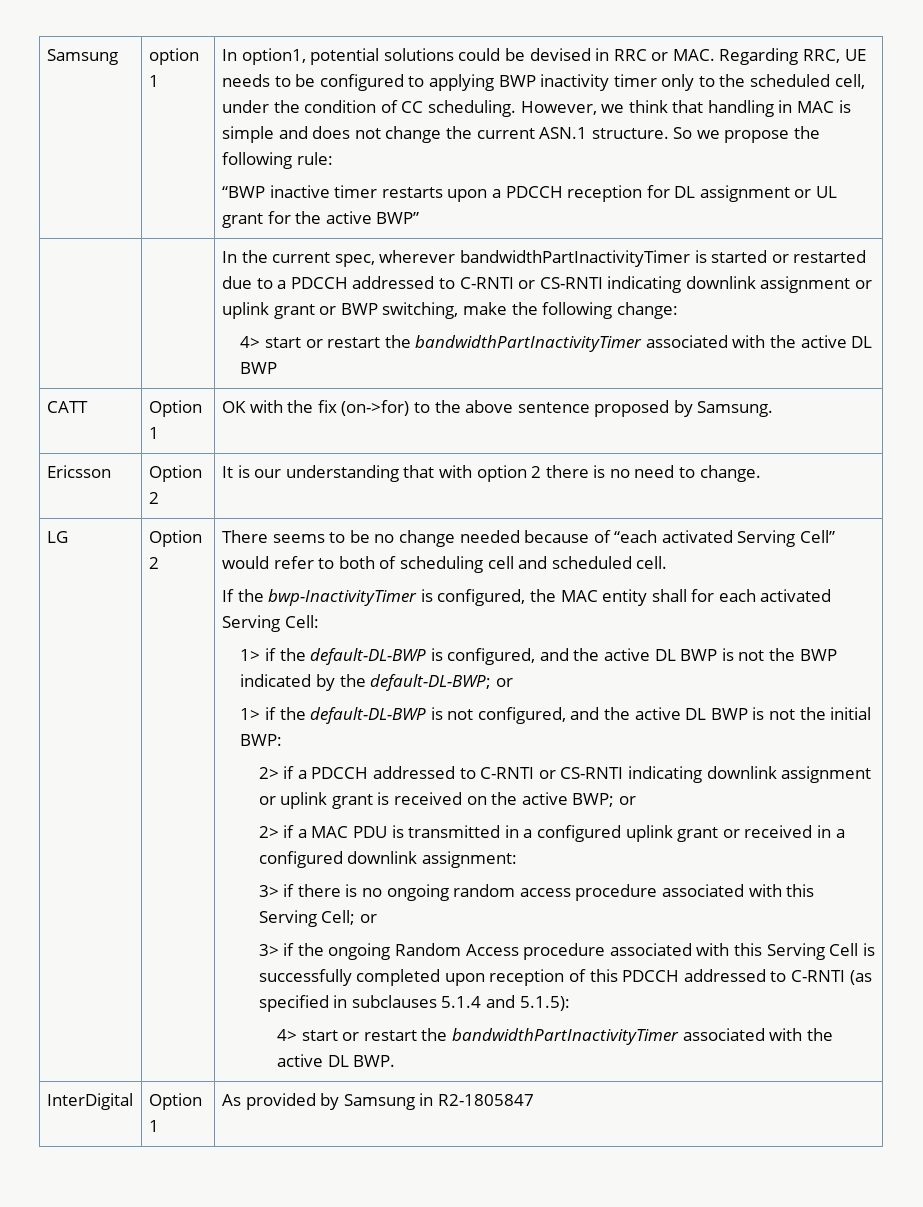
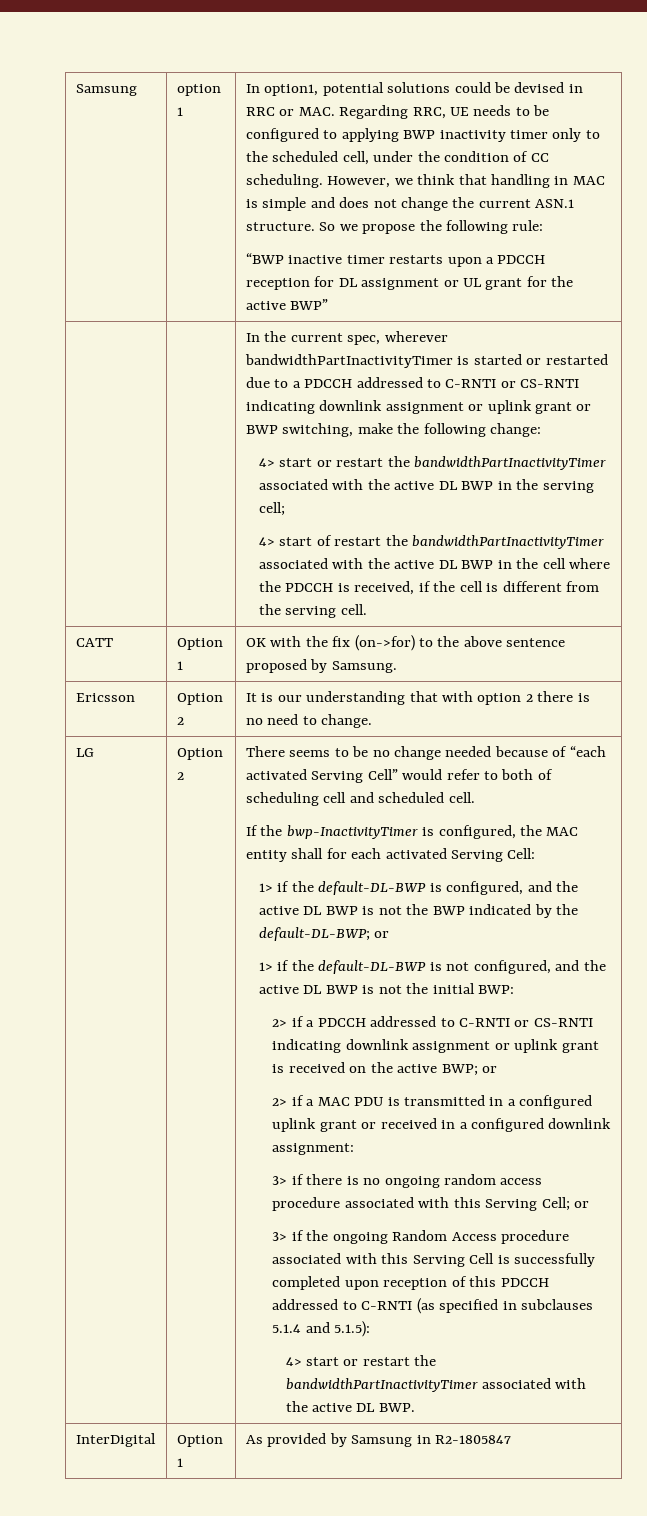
(278, 368) none -> [497,479,594,493] [259,502,286,516] [259,535,605,549] [259,558,611,569] [259,581,600,595] [259,604,367,618] in the serving cell; // 4> start of restart the bandwidthPartInactivityTimer associated with the active DL BWP in the cell where the PDCCH is received, if the cell is different from the serving cell.

